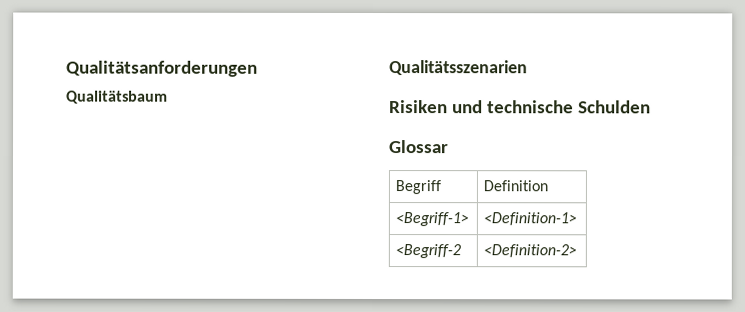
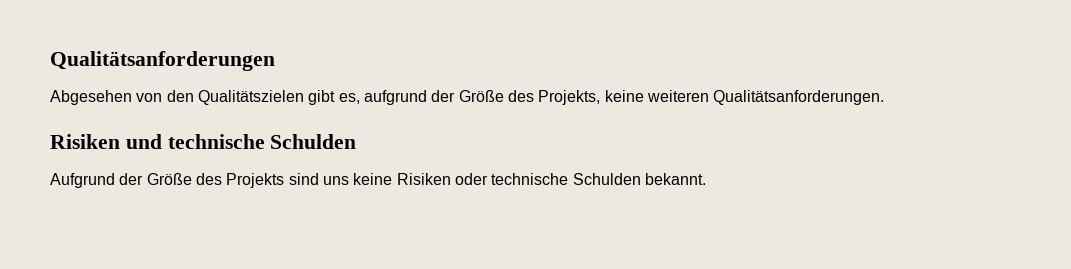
[66,90,168,104] [389,60,528,76] [389,100,651,114] [389,140,449,154] [395,180,442,195] [483,180,549,192] [395,212,470,227] [483,212,578,226] [395,244,462,259] [483,244,578,258] Qualitätsbaum // Qualitätsszenarien // Risiken und technische Schulden // Glossar // Begriff | Definition // <Begriff-1> | <Definition-1> // <Begriff-2 | <Definition-2> -> [50,90,885,105] [50,134,357,149] [50,173,706,188] Abgesehen von den Qualitätszielen gibt es, aufgrund der Größe des Projekts, keine weiteren Qualitätsanforderungen. // Risiken und technische Schulden // Aufgrund der Größe des Projekts sind uns keine Risiken oder technische Schulden bekannt.

